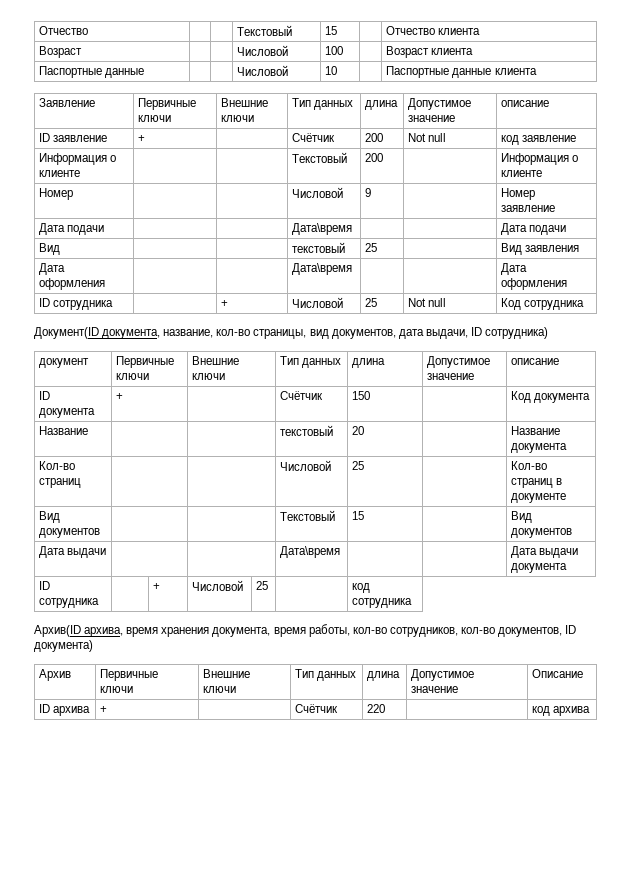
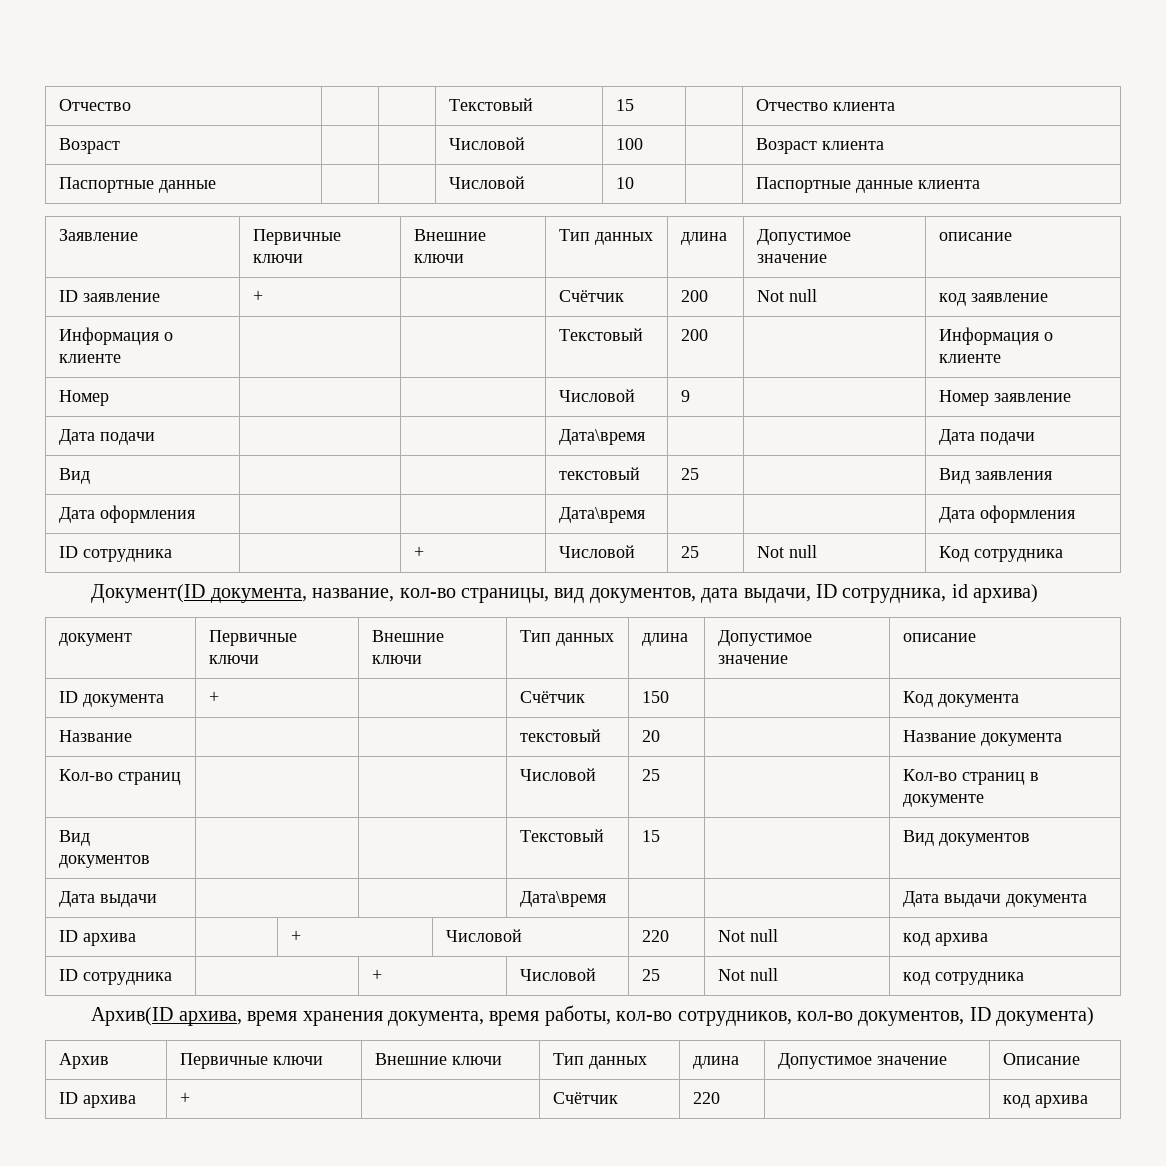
[485,327,549,339] сотрудника) -> [842,584,1039,603] сотрудника, id архива)
[39,581,51,590] [39,598,100,608] [153,583,161,590] [192,580,244,591] [256,581,269,590] // ID сотрудника | | + | Числовой | 25 | -> [59,930,137,946] [291,930,302,942] [446,929,523,942] [642,930,670,942] [718,929,779,942] [903,933,989,946] [59,969,173,985] [372,969,383,981] [520,968,597,981] [642,969,661,981] [718,968,779,981] // ID архива | | + | Числовой | 220 | Not null | код архива // ID сотрудника | | + | Числовой | 25 | Not null

